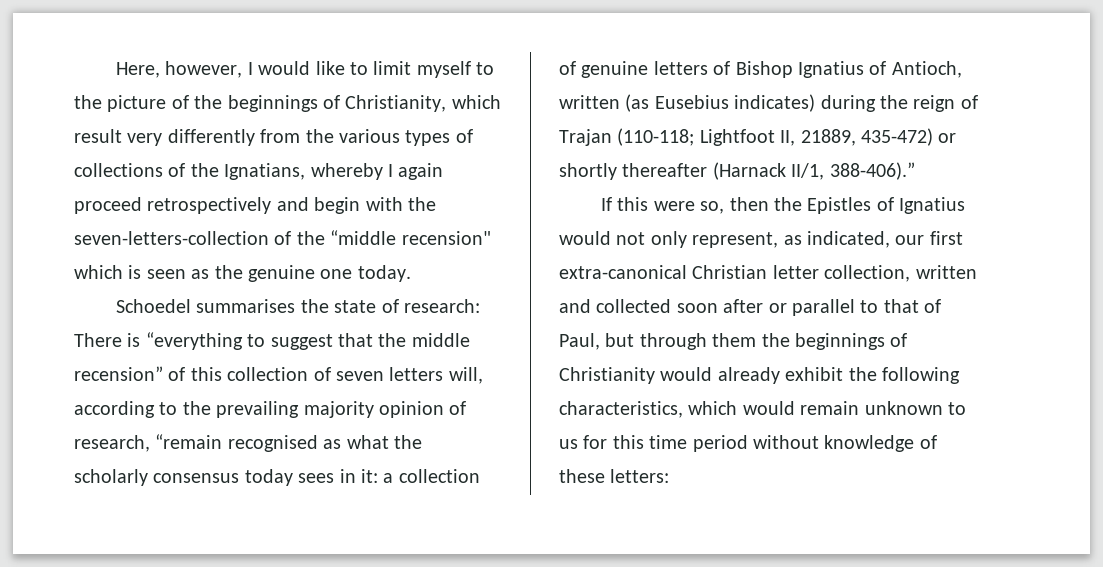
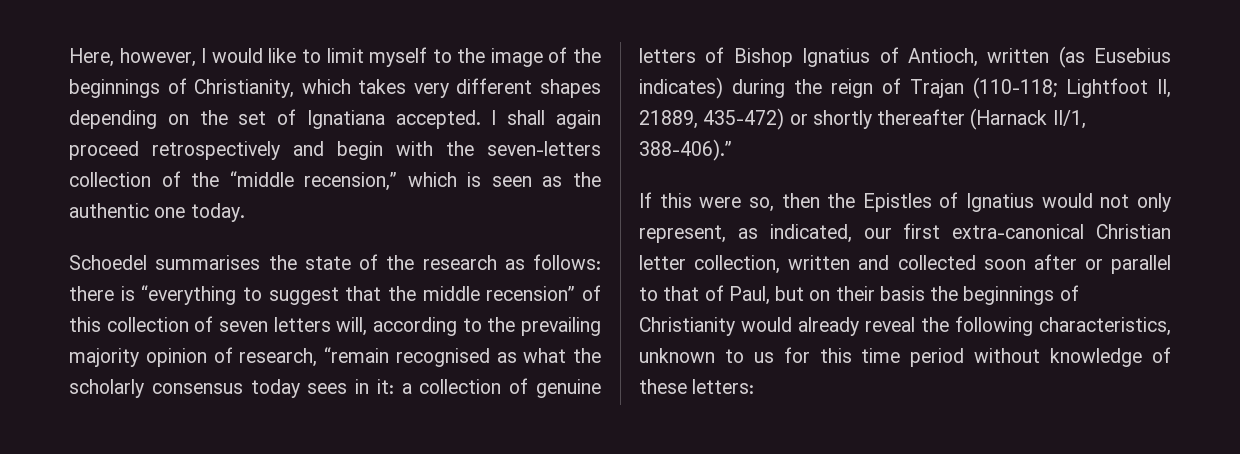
[107,95,167,112] picture -> [490,48,543,67] image
[74,129,473,146] [74,163,393,180] result very differently from the various types of collections of the Ignatians, whereby I -> [358,78,601,98] [69,109,546,129] takes very different shapes depending on the set of Ignatiana accepted. I shall
[74,231,269,245] seven-letters-collection -> [487,141,601,156] [69,172,151,187] seven-letters collection
[401,231,491,245] recension" -> [304,172,398,191] recension,”
[248,265,315,282] genuine -> [69,203,149,218] authentic
[403,299,480,313] [74,333,122,347] research: There -> [386,254,601,270] [69,286,114,301] the research as follows: there
[639,333,757,350] through them -> [809,286,925,301] on their basis
[785,367,844,381] exhibit -> [865,317,915,332] reveal
[688,401,860,415] which would remain -> (1171, 326) none

